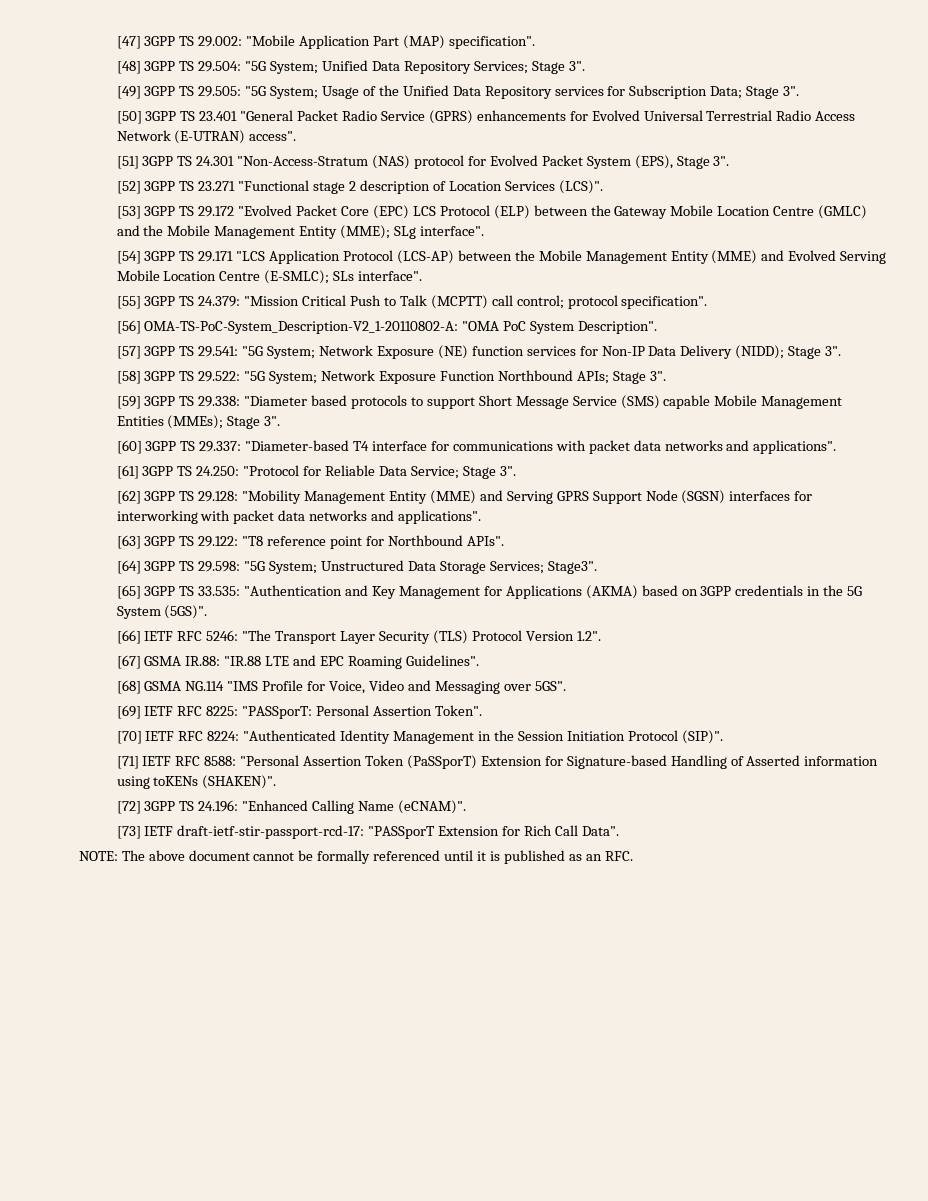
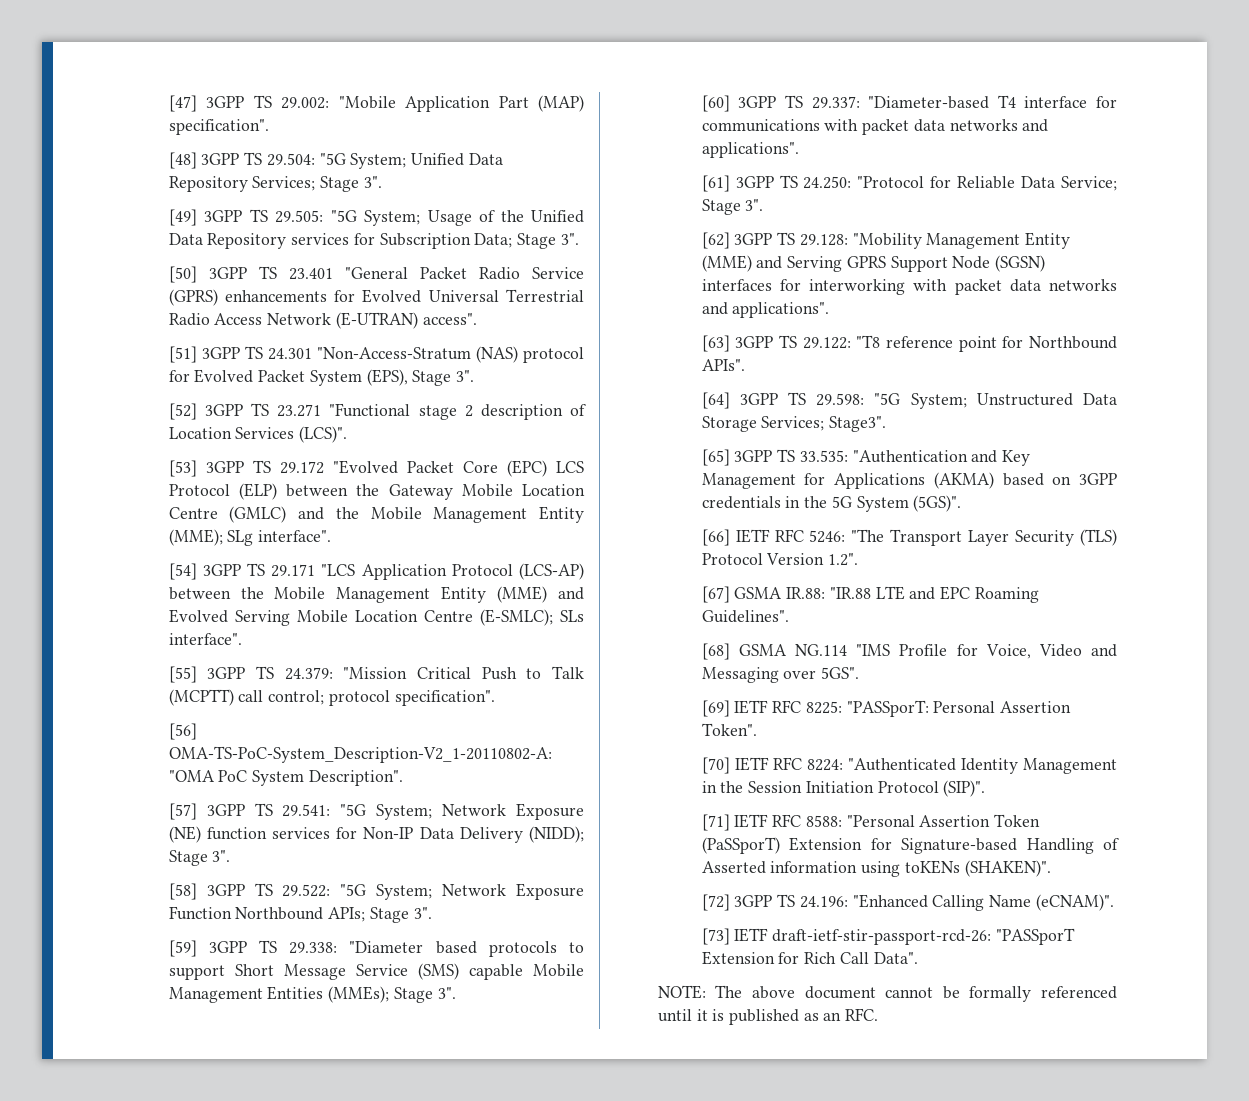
[177,825,365,839] draft-ietf-stir-passport-rcd-17: -> [772,929,992,945] draft-ietf-stir-passport-rcd-26:

